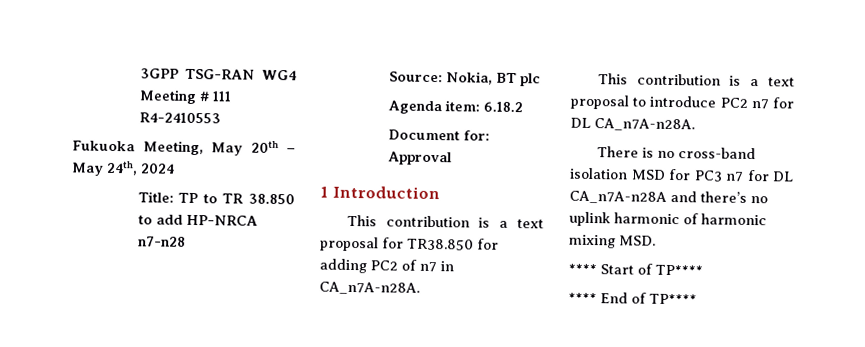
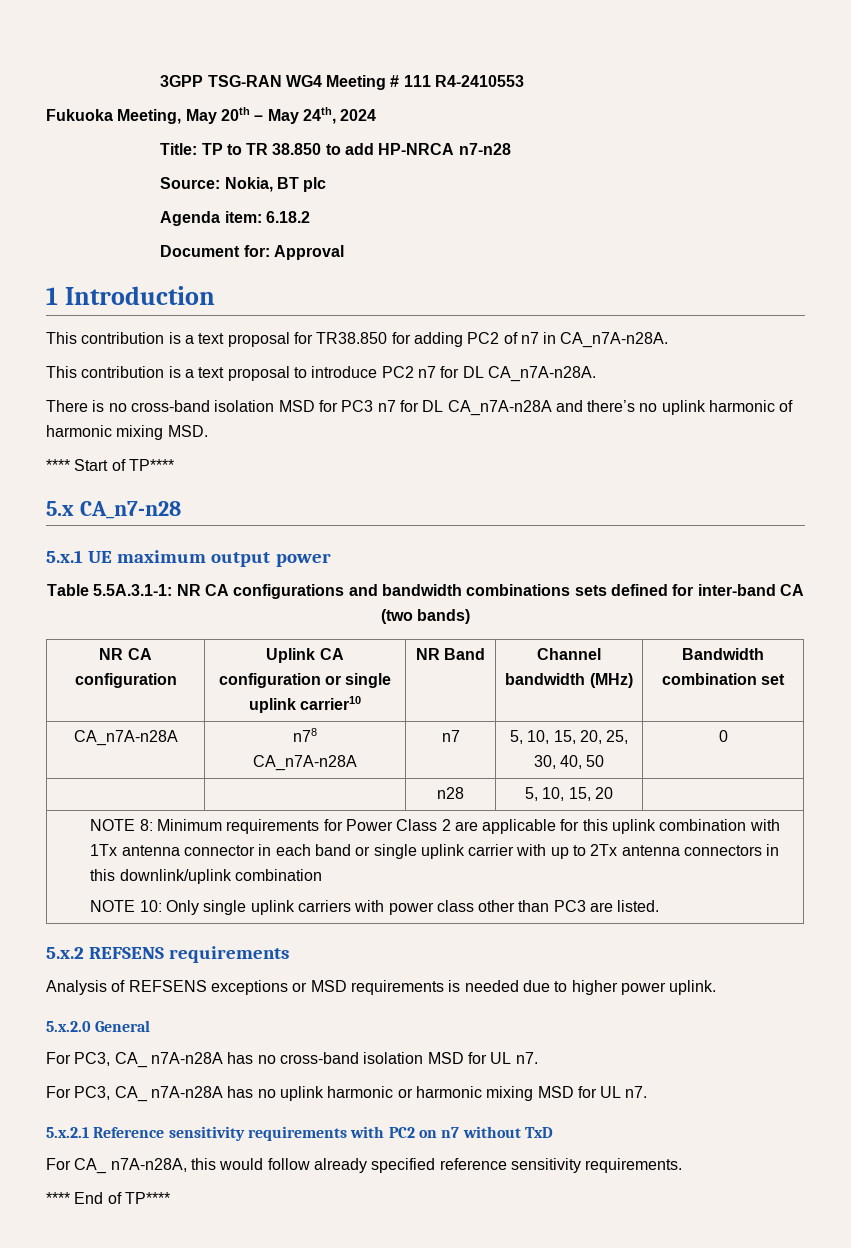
(703, 270) none -> [46,501,181,519] [46,550,331,567] [47,584,804,599] [380,609,471,624] [99,648,152,660] [74,673,177,688] [266,648,344,663] [218,673,392,688] [248,696,362,713] [415,648,486,660] [537,648,601,660] [505,673,633,688] [682,648,764,660] [661,673,786,685] [73,730,178,746] [293,728,317,742] [253,755,357,771] [441,730,460,742] [509,730,629,744] [533,755,605,769] [718,730,728,742] [437,787,464,799] [525,787,613,801] [90,819,780,834] [90,844,780,859] [90,869,322,884] [90,900,660,915] [46,946,290,963] [46,980,717,995] [46,1020,151,1032] [46,1052,538,1068] [46,1086,648,1102] [46,1126,553,1141] [46,1158,683,1174] // 5.x CA_n7-n28 // 5.x.1 UE maximum output power // Table 5.5A.3.1-1: NR CA configurations and bandwidth combinations sets defined for inter-band CA (two bands) // NR CA configuration | Uplink CA configuration or single uplink carrier10 | NR Band | Channel bandwidth (MHz) | Bandwidth combination set // CA_n7A-n28A | n78 // CA_n7A-n28A | n7 | 5, 10, 15, 20, 25, 30, 40, 50 | 0 // | | n28 | 5, 10, 15, 20 | // NOTE 8: Minimum requirements for Power Class 2 are applicable for this uplink combination with 1Tx antenna connector in each band or single uplink carrier with up to 2Tx antenna connectors in this downlink/uplink combination // NOTE 10: Only single uplink carriers with power class other than PC3 are listed. // 5.x.2 REFSENS requirements // Analysis of REFSENS exceptions or MSD requirements is needed due to higher power uplink. // 5.x.2.0 General // For PC3, CA_ n7A-n28A has no cross-band isolation MSD for UL n7. // For PC3, CA_ n7A-n28A has no uplink harmonic or harmonic mixing MSD for UL n7. // 5.x.2.1 Reference sensitivity requirements with PC2 on n7 without TxD // For CA_ n7A-n28A, this would follow already specified reference sensitivity requirements.

